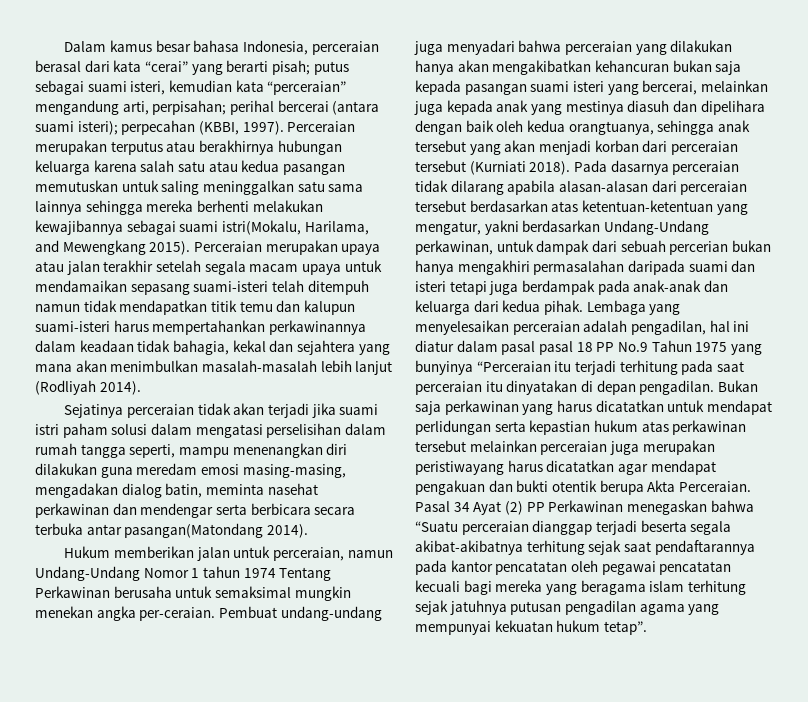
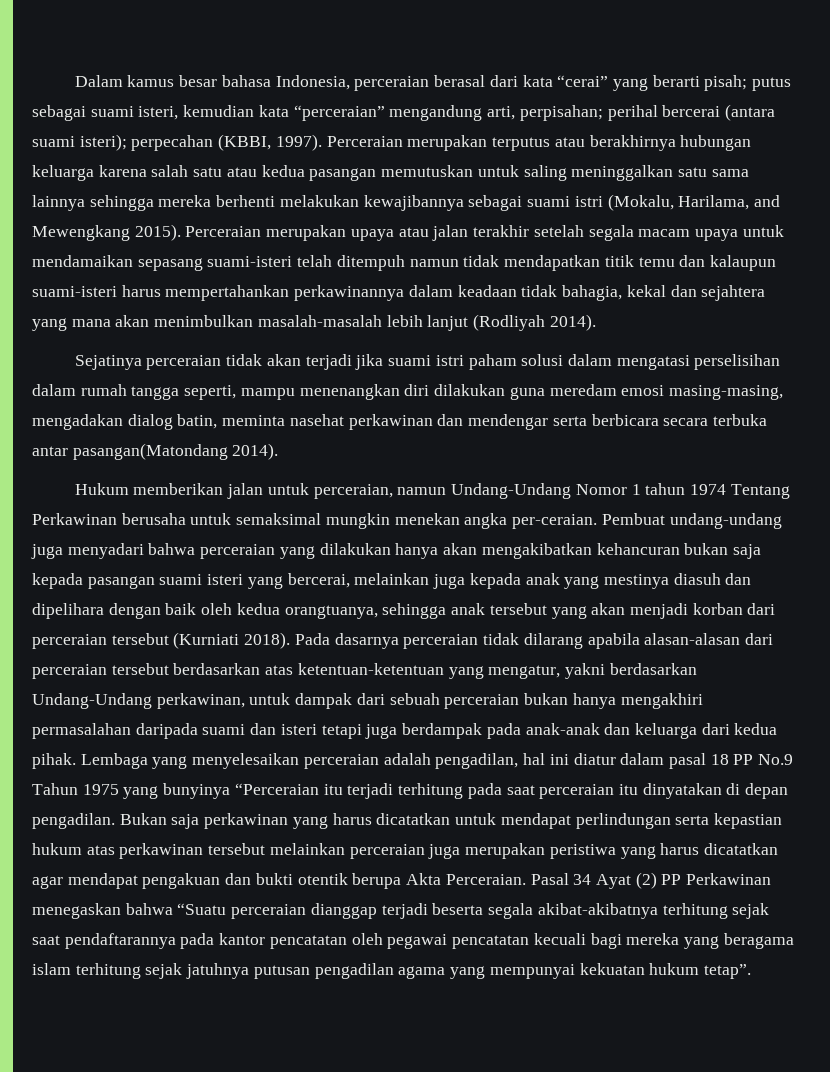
[221,220,301,235] istri(Mokalu, -> [574,194,674,211] istri (Mokalu,
[303,300,355,315] kalupun -> [709,255,776,271] kalaupun
[669,241,729,255] percerian -> [444,694,520,709] perceraian
[538,341,573,355] pasal -> (706, 761) none
[415,420,491,435] perlidungan -> [575,813,671,829] perlindungan
[415,461,504,475] peristiwayang -> [549,844,656,859] peristiwa yang

